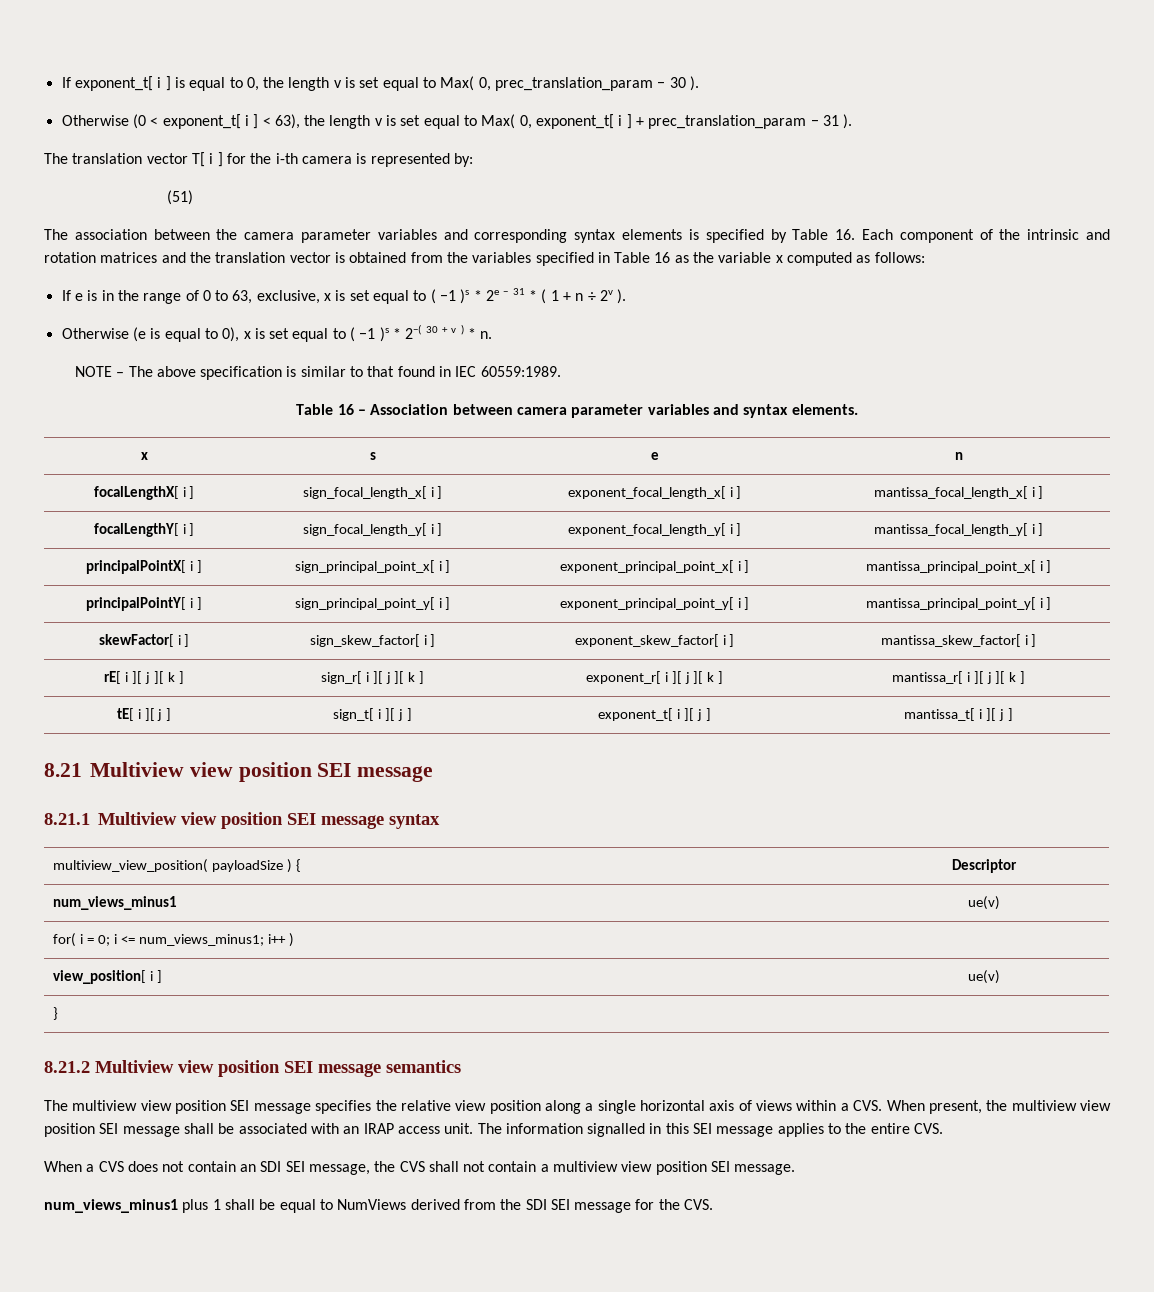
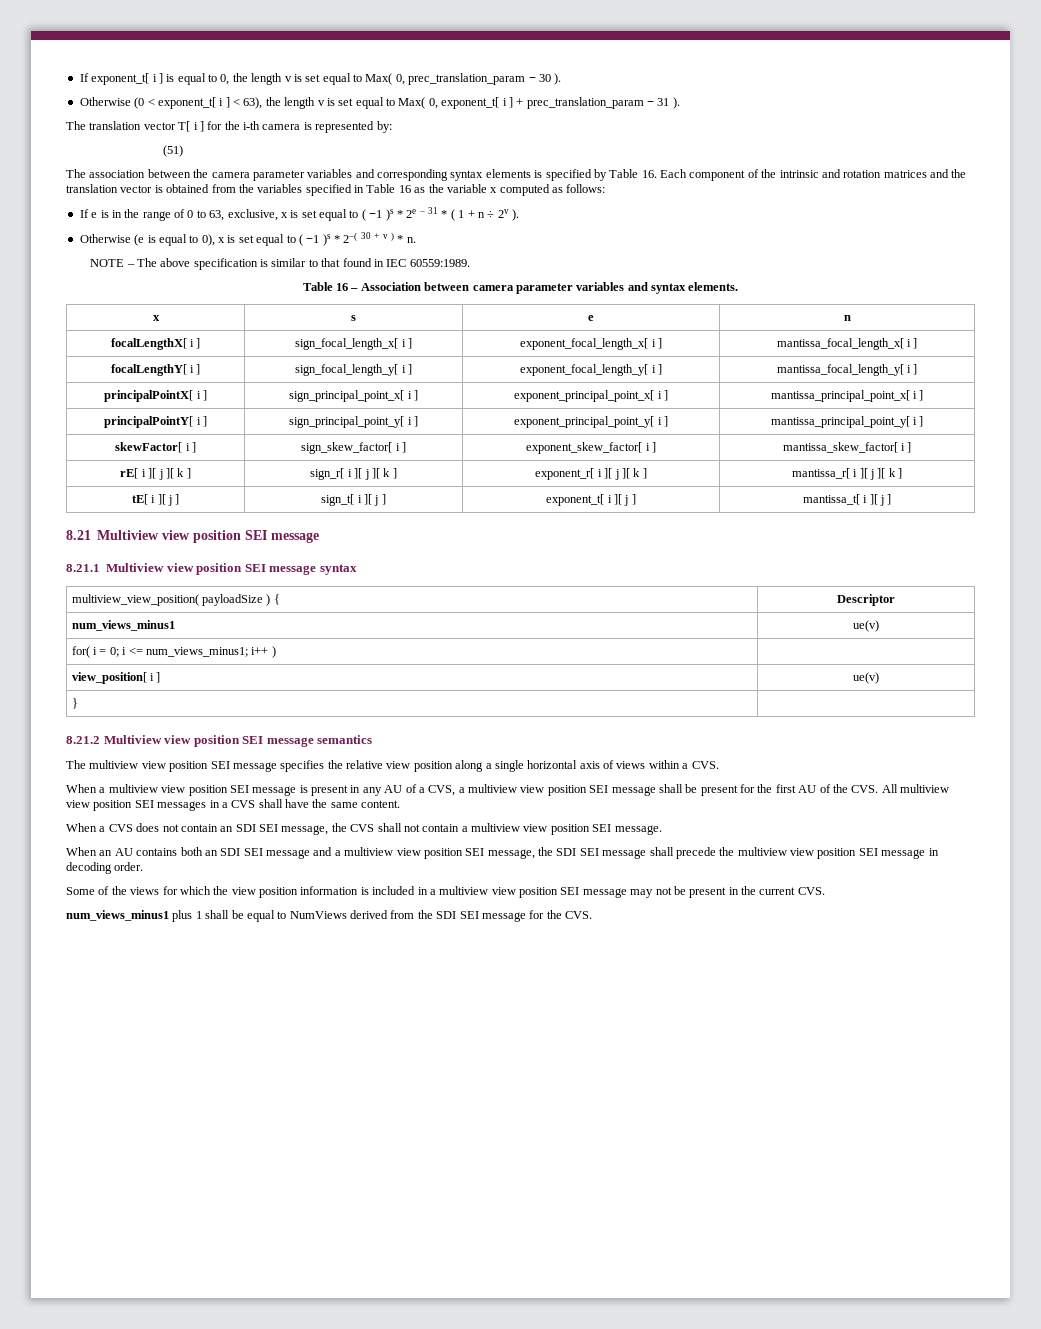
[886,1100,1008,1114] When present, the -> [66,784,465,796] // When a multiview view position SEI message is present in any AU of a CVS, a
[238,1123,944,1137] associated with an IRAP access unit. The information signalled in this SEI message applies to the entire CVS. -> [700,784,949,796] [66,799,401,811] present for the first AU of the CVS. All multiview view position SEI messages in a CVS shall have the same content.
(796, 1169) none -> [66,847,939,859] [66,862,144,874] [66,886,825,898] // When an AU contains both an SDI SEI message and a multiview view position SEI message, the SDI SEI message shall precede the multiview view position SEI message in decoding order. // Some of the views for which the view position information is included in a multiview view position SEI message may not be present in the current CVS.

